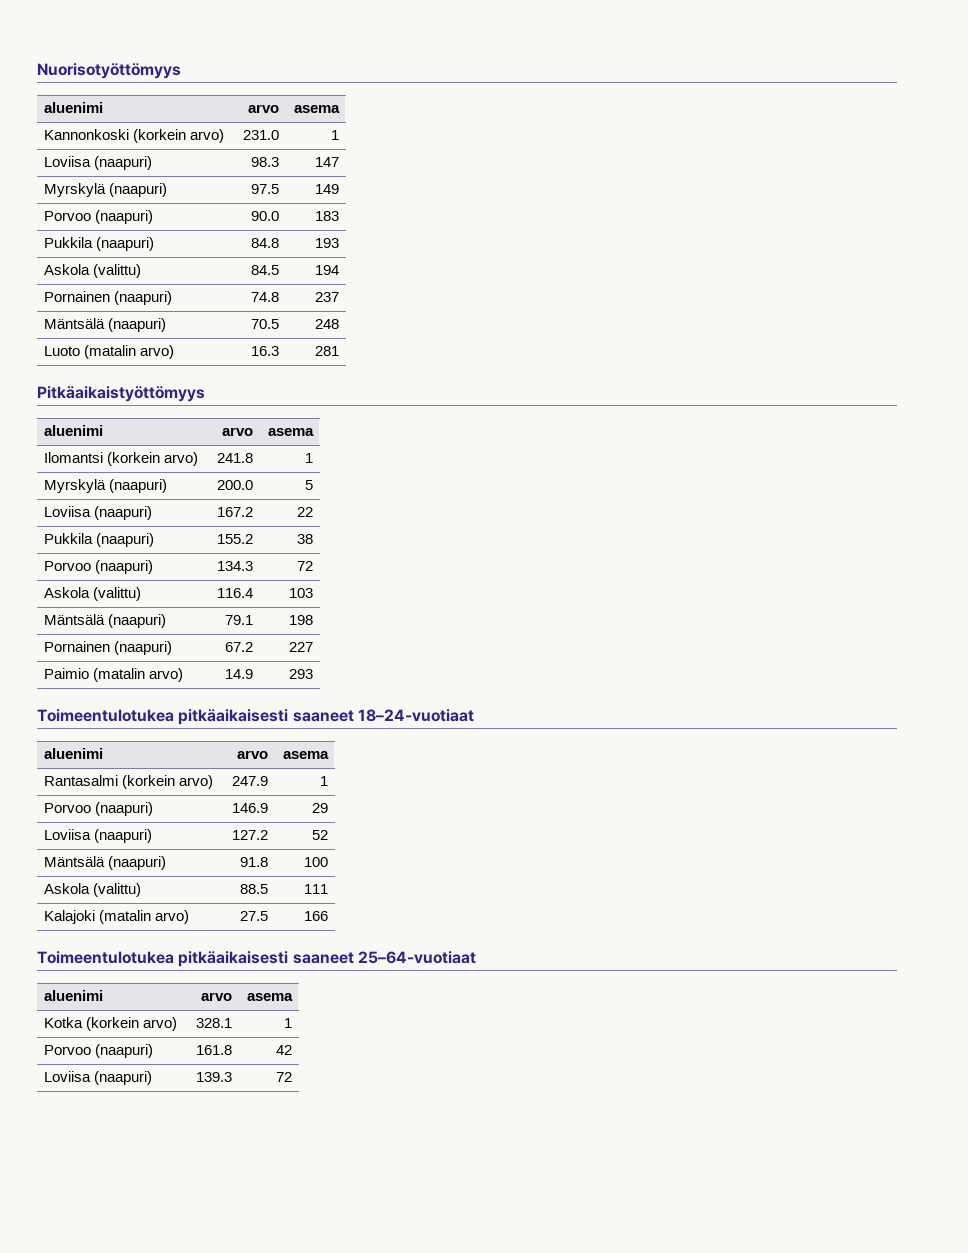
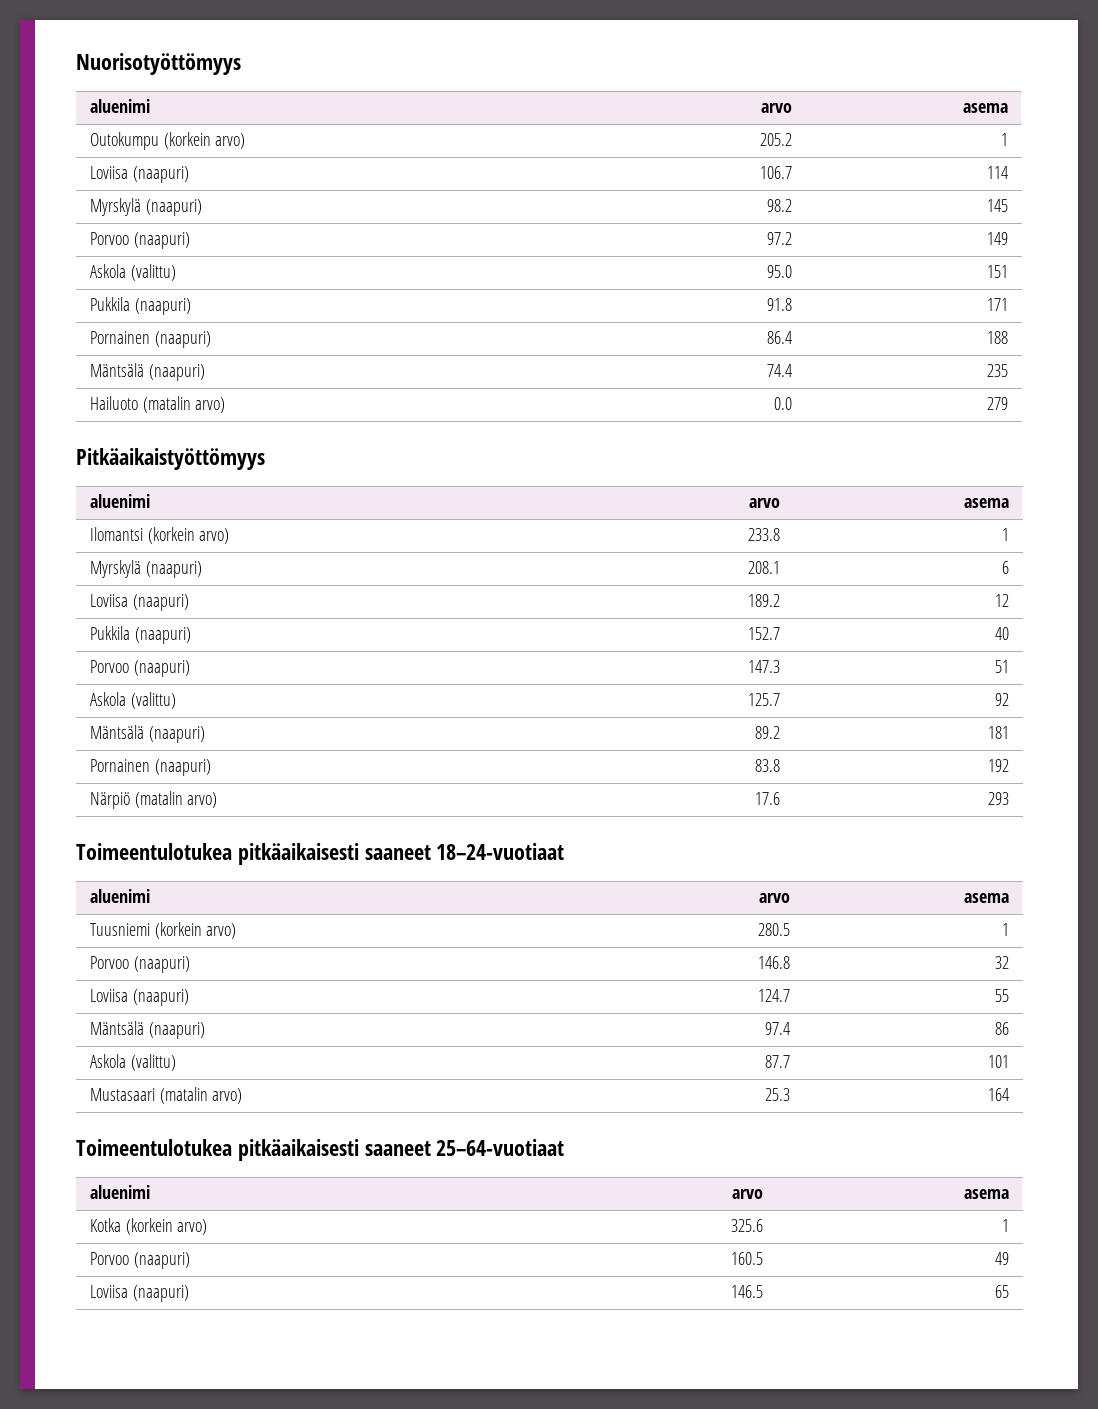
[44,129,225,143] [242,130,279,140] Kannonkoski (korkein arvo) | 231.0 -> [89,132,246,150] [760,133,793,146] Outokumpu (korkein arvo) | 205.2
[250,157,279,167] [314,157,339,167] [44,183,168,197] [250,184,279,194] [314,184,339,194] [44,210,154,224] [250,211,279,221] [314,211,339,221] [44,237,155,251] [250,238,279,248] [314,238,339,248] [44,264,142,278] [250,265,279,275] [314,265,339,275] [44,291,173,305] [250,292,279,302] [314,292,339,302] [44,318,167,332] [250,319,279,329] [314,319,339,329] [44,345,175,359] [250,346,279,356] [314,346,339,356] 98.3 | 147 // Myrskylä (naapuri) | 97.5 | 149 // Porvoo (naapuri) | 90.0 | 183 // Pukkila (naapuri) | 84.8 | 193 // Askola (valittu) | 84.5 | 194 // Pornainen (naapuri) | 74.8 | 237 // Mäntsälä (naapuri) | 70.5 | 248 // Luoto (matalin arvo) | 16.3 | 281 -> [760,166,793,179] [987,166,1009,179] [89,198,202,216] [767,199,793,212] [987,199,1009,212] [89,232,190,249] [767,232,793,245] [987,232,1009,245] [89,264,176,281] [767,265,793,278] [987,265,1009,278] [89,297,191,315] [767,298,793,311] [987,298,1009,311] [89,331,211,348] [767,331,793,344] [987,331,1009,344] [89,363,205,381] [767,364,793,377] [987,364,1009,377] [89,396,226,413] [774,397,793,410] [987,397,1009,410] 106.7 | 114 // Myrskylä (naapuri) | 98.2 | 145 // Porvoo (naapuri) | 97.2 | 149 // Askola (valittu) | 95.0 | 151 // Pukkila (naapuri) | 91.8 | 171 // Pornainen (naapuri) | 86.4 | 188 // Mäntsälä (naapuri) | 74.4 | 235 // Hailuoto (matalin arvo) | 0.0 | 279
[216,453,253,463] 241.8 -> [748,528,781,541] 233.8
[216,480,253,490] [304,480,313,490] [44,506,153,520] [216,507,253,517] [296,507,313,517] [44,533,155,547] [216,534,253,544] [296,534,313,544] [44,560,154,574] [216,561,253,571] [296,561,313,571] [44,587,142,601] [216,588,253,598] [288,588,313,598] [44,614,167,628] [224,615,253,625] [288,615,313,625] [44,641,173,655] [224,642,253,652] [288,642,313,652] [44,668,184,682] [224,669,253,679] 200.0 | 5 // Loviisa (naapuri) | 167.2 | 22 // Pukkila (naapuri) | 155.2 | 38 // Porvoo (naapuri) | 134.3 | 72 // Askola (valittu) | 116.4 | 103 // Mäntsälä (naapuri) | 79.1 | 198 // Pornainen (naapuri) | 67.2 | 227 // Paimio (matalin arvo) | 14.9 -> [748,561,781,574] [1002,561,1010,574] [89,594,189,611] [748,594,781,607] [995,594,1010,607] [89,626,191,644] [748,627,781,640] [995,627,1010,640] [89,660,190,677] [748,660,781,673] [995,660,1010,673] [89,692,176,709] [748,693,781,706] [995,693,1010,706] [89,725,205,743] [755,726,781,739] [988,726,1010,739] [89,759,211,776] [755,759,781,772] [988,759,1010,772] [89,791,218,809] [755,792,781,805] 208.1 | 6 // Loviisa (naapuri) | 189.2 | 12 // Pukkila (naapuri) | 152.7 | 40 // Porvoo (naapuri) | 147.3 | 51 // Askola (valittu) | 125.7 | 92 // Mäntsälä (naapuri) | 89.2 | 181 // Pornainen (naapuri) | 83.8 | 192 // Närpiö (matalin arvo) | 17.6
[44,775,214,789] [231,776,268,786] [319,776,328,786] [44,802,154,816] [231,803,268,813] [311,803,328,813] [44,829,153,843] [231,830,268,840] [311,830,328,840] [44,856,167,870] [239,857,268,867] [303,857,328,867] [44,883,142,897] [239,884,268,894] [303,884,328,894] [44,910,190,924] [239,911,268,921] [303,911,328,921] Rantasalmi (korkein arvo) | 247.9 | 1 // Porvoo (naapuri) | 146.9 | 29 // Loviisa (naapuri) | 127.2 | 52 // Mäntsälä (naapuri) | 91.8 | 100 // Askola (valittu) | 88.5 | 111 // Kalajoki (matalin arvo) | 27.5 | 166 -> [89,922,237,939] [758,923,791,936] [1002,923,1010,936] [89,956,190,973] [758,956,791,969] [995,956,1010,969] [89,989,189,1006] [758,989,791,1002] [995,989,1010,1002] [89,1021,205,1039] [765,1022,791,1035] [995,1022,1010,1035] [89,1054,176,1071] [765,1055,791,1068] [988,1055,1010,1068] [89,1087,243,1104] [765,1088,791,1101] [988,1088,1010,1101] Tuusniemi (korkein arvo) | 280.5 | 1 // Porvoo (naapuri) | 146.8 | 32 // Loviisa (naapuri) | 124.7 | 55 // Mäntsälä (naapuri) | 97.4 | 86 // Askola (valittu) | 87.7 | 101 // Mustasaari (matalin arvo) | 25.3 | 164
[195,1018,232,1028] [283,1018,292,1028] [44,1044,154,1058] [195,1045,232,1055] [275,1045,292,1055] [44,1071,153,1085] [195,1072,232,1082] [275,1072,292,1082] 328.1 | 1 // Porvoo (naapuri) | 161.8 | 42 // Loviisa (naapuri) | 139.3 | 72 -> [731,1219,764,1232] [1002,1219,1010,1232] [89,1252,190,1269] [731,1252,764,1265] [995,1252,1010,1265] [89,1285,189,1302] [731,1285,764,1298] [995,1285,1010,1298] 325.6 | 1 // Porvoo (naapuri) | 160.5 | 49 // Loviisa (naapuri) | 146.5 | 65

